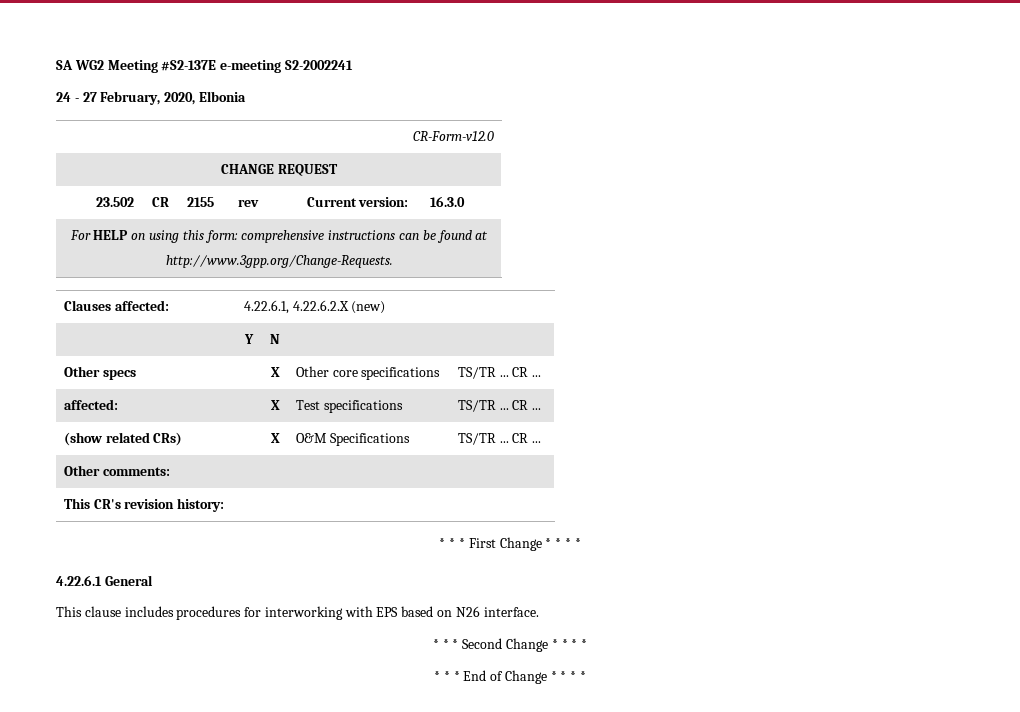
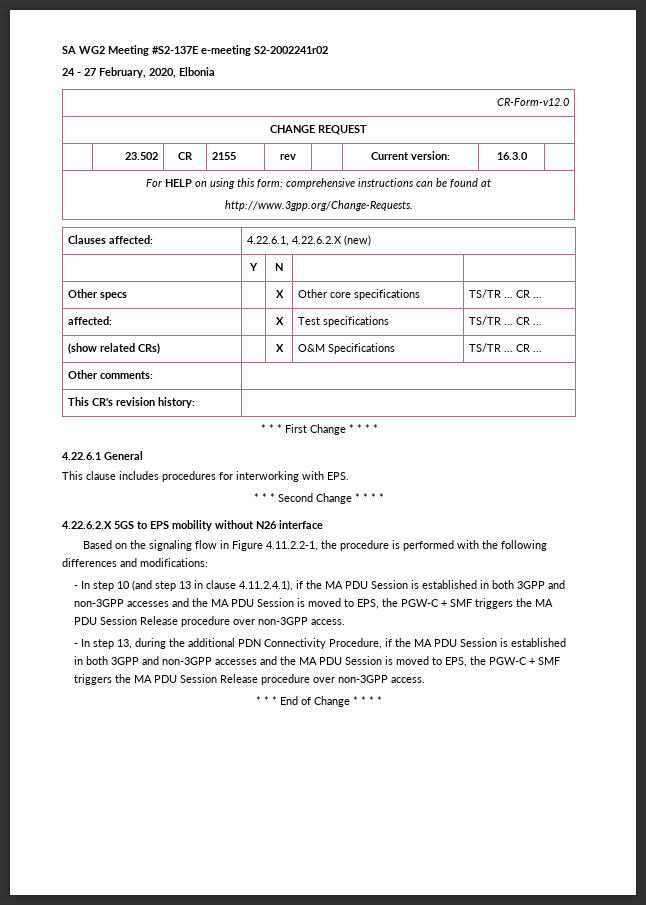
[284,60,353,70] S2-2002241 -> [254,46,328,54] S2-2002241r02
[376,606,539,617] EPS based on N26 interface. -> [327,472,349,480] EPS.
(588, 644) none -> [62,520,323,531] [82,540,547,551] [62,558,208,567] [74,580,566,591] [74,598,554,609] [74,616,346,627] [74,638,567,649] [74,656,561,667] [74,674,426,685] // 4.22.6.2.X 5GS to EPS mobility without N26 interface // Based on the signaling flow in Figure 4.11.2.2-1, the procedure is performed with the following differences and modifications: // - In step 10 (and step 13 in clause 4.11.2.4.1), if the MA PDU Session is established in both 3GPP and non-3GPP accesses and the MA PDU Session is moved to EPS, the PGW-C + SMF triggers the MA PDU Session Release procedure over non-3GPP access. // - In step 13, during the additional PDN Connectivity Procedure, if the MA PDU Session is established in both 3GPP and non-3GPP accesses and the MA PDU Session is moved to EPS, the PGW-C + SMF triggers the MA PDU Session Release procedure over non-3GPP access.

